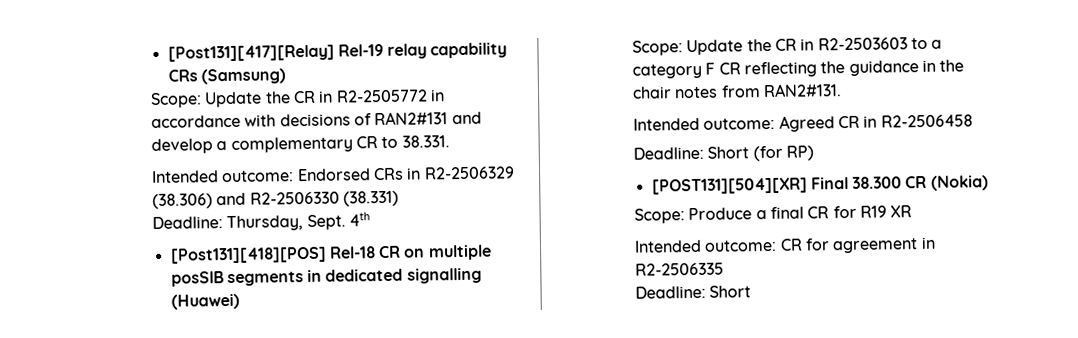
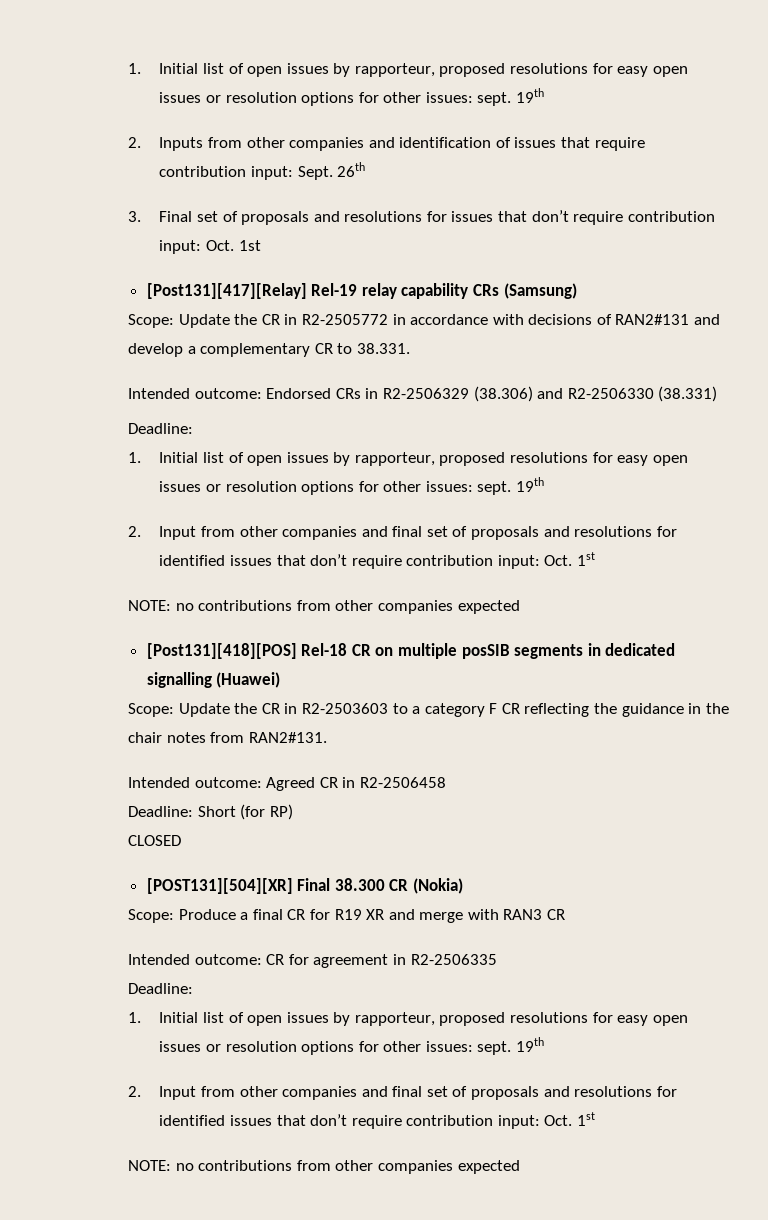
(167, 53) none -> [127,63,688,77] [159,88,545,106] [127,137,645,151] [159,162,366,180] [127,210,715,225] [159,240,261,254] 1. Initial list of open issues by rapporteur, proposed resolutions for easy open issues or resolution options for other issues: sept. 19th // 2. Inputs from other companies and identification of issues that require contribution input: Sept. 26th // 3. Final set of proposals and resolutions for issues that don’t require contribution input: Oct. 1st //
[226,212,370,232] Thursday, Sept. 4th -> [127,452,688,466] [159,477,545,495] [127,526,677,540] [159,552,596,569] [127,600,520,614] // 1. Initial list of open issues by rapporteur, proposed resolutions for easy open issues or resolution options for other issues: sept. 19th // 2. Input from other companies and final set of proposals and resolutions for identified issues that don’t require contribution input: Oct. 1st // NOTE: no contributions from other companies expected
(814, 153) none -> [127,835,181,846] // CLOSED
(913, 211) none -> [388,909,566,923] and merge with RAN3 CR
[709,285,752,298] Short -> [127,1012,688,1026] [159,1037,545,1055] [127,1086,677,1100] [159,1112,596,1129] [127,1160,520,1174] // 1. Initial list of open issues by rapporteur, proposed resolutions for easy open issues or resolution options for other issues: sept. 19th // 2. Input from other companies and final set of proposals and resolutions for identified issues that don’t require contribution input: Oct. 1st // NOTE: no contributions from other companies expected

